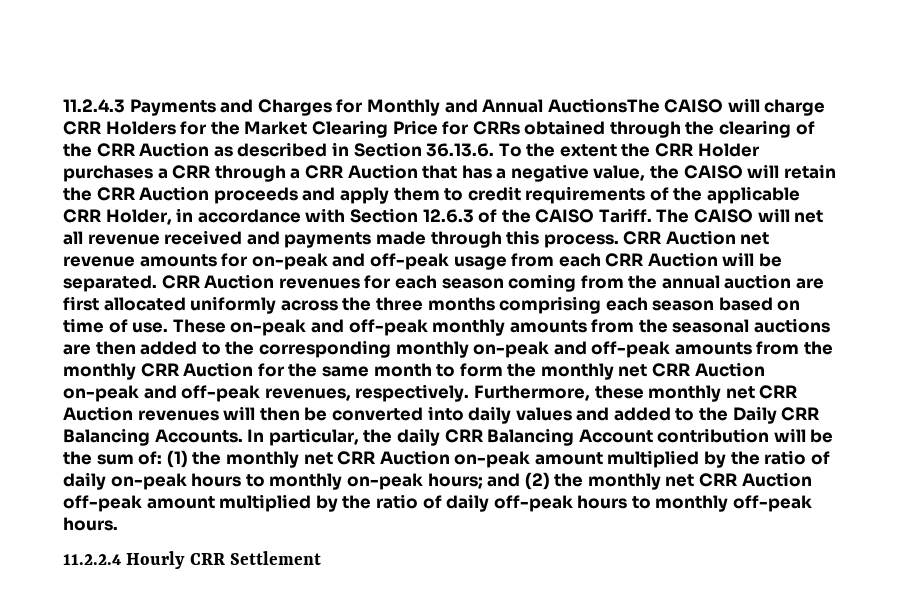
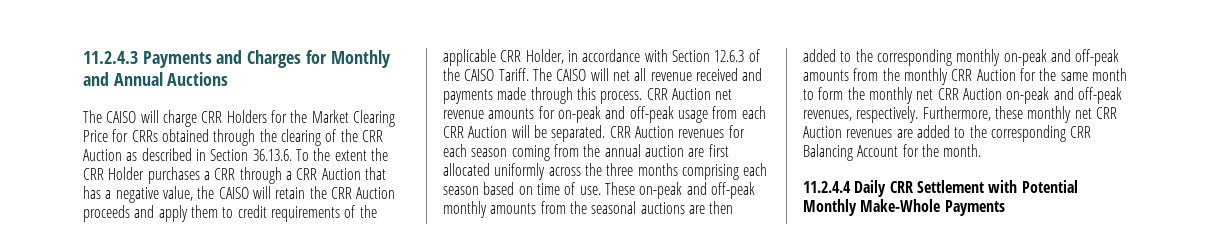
[547,98,660,113] AuctionsThe -> [167,72,229,86] [83,110,102,123] Auctions // The
[223,406,821,424] [63,428,834,446] [63,450,830,468] [63,472,812,490] [63,494,813,512] [63,517,118,531] [63,551,321,569] will then be converted into daily values and added to the Daily CRR Balancing Accounts. In particular, the daily CRR Balancing Account contribution will be the sum of: (1) the monthly net CRR Auction on-peak amount multiplied by the ratio of daily on-peak hours to monthly on-peak hours; and (2) the monthly net CRR Auction off-peak amount multiplied by the ratio of daily off-peak hours to monthly off-peak hours. // 11.2.2.4 Hourly CRR Settlement -> [896,125,1092,142] [803,144,982,161] [803,180,1078,197] [803,199,1005,216] are added to the corresponding CRR Balancing Account for the month. // 11.2.4.4 Daily CRR Settlement with Potential Monthly Make-Whole Payments

